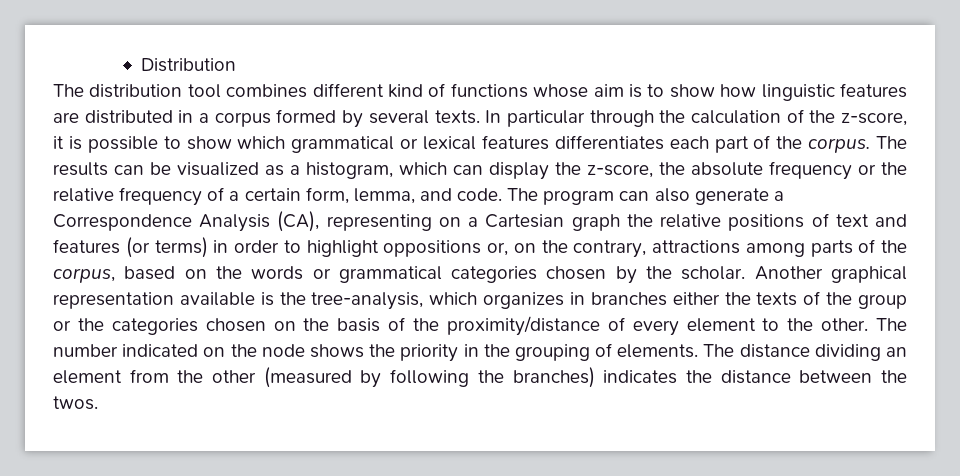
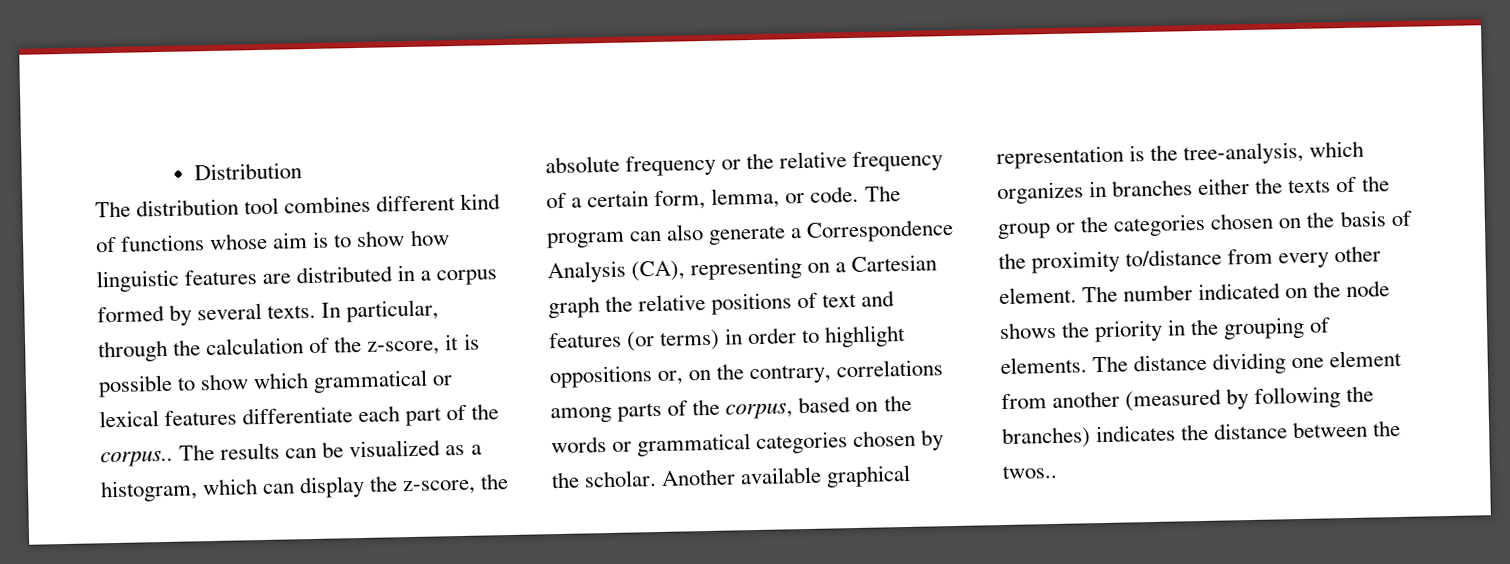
[506,110,585,127] particular -> [346,299,440,323] particular,
[554,135,664,150] differentiates -> [242,406,354,425] differentiate
[808,138,871,153] corpus. -> [100,449,174,468] corpus..
[419,188,452,201] and -> [785,192,806,204] or
[652,240,740,254] attractions -> [836,359,944,378] correlations
(823, 273) none -> [740,466,823,485] available
[179,292,255,306] available -> (1124, 157) none
[446,316,869,336] proximity/distance of every element to the other. -> [1031,245,1382,274] [999,286,1077,305] proximity to/distance from every other element.
[886,347,907,357] an -> [1291,357,1325,369] one
[177,370,257,383] the other -> [1052,390,1121,409] another
[53,396,98,410] twos. -> [1002,464,1058,480] twos..

